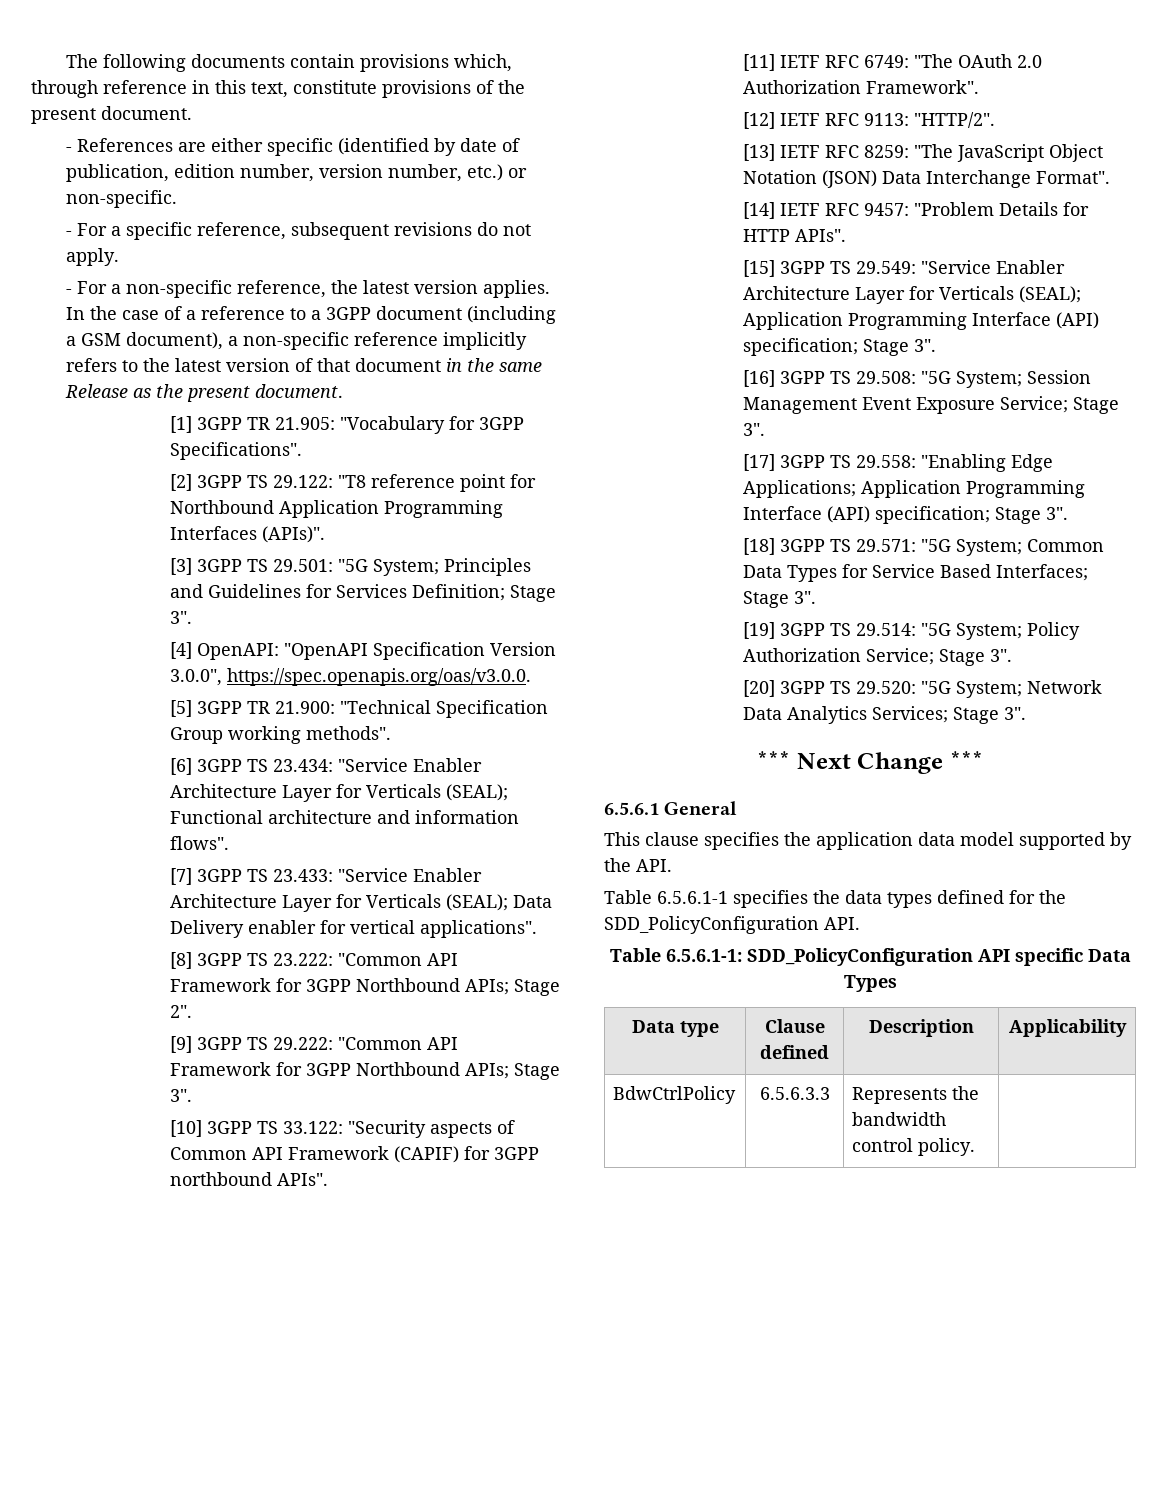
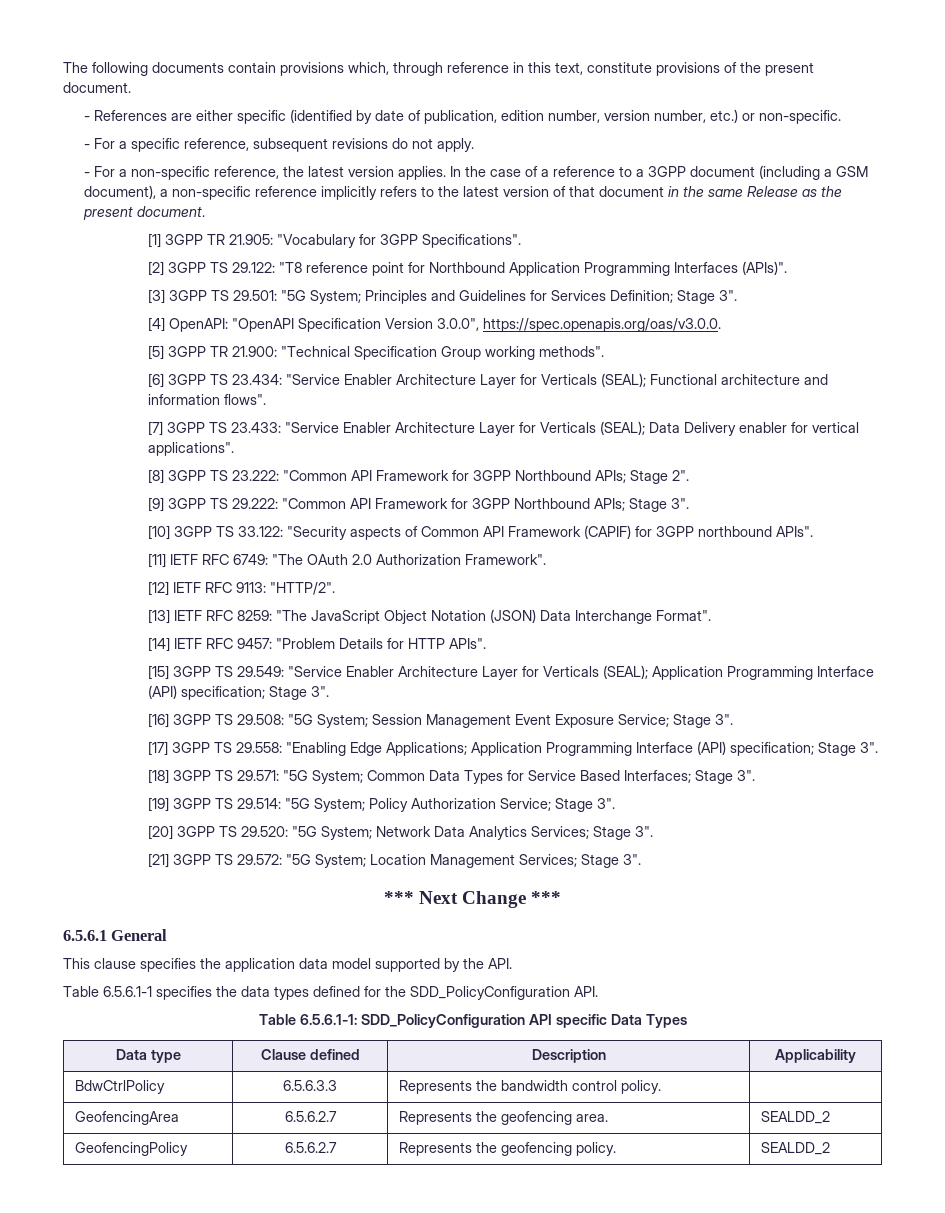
(1027, 713) none -> [147,853,641,868] // [21] 3GPP TS 29.572: "5G System; Location Management Services; Stage 3".
(976, 1147) none -> [74,1111,179,1125] [284,1111,337,1122] [398,1111,608,1125] [760,1111,830,1124] [74,1142,188,1156] [284,1142,337,1153] [398,1142,616,1156] [760,1142,830,1155] // GeofencingArea | 6.5.6.2.7 | Represents the geofencing area. | SEALDD_2 // GeofencingPolicy | 6.5.6.2.7 | Represents the geofencing policy. | SEALDD_2

